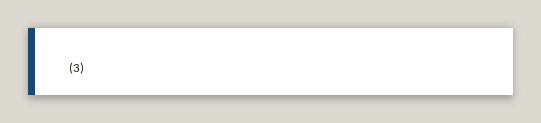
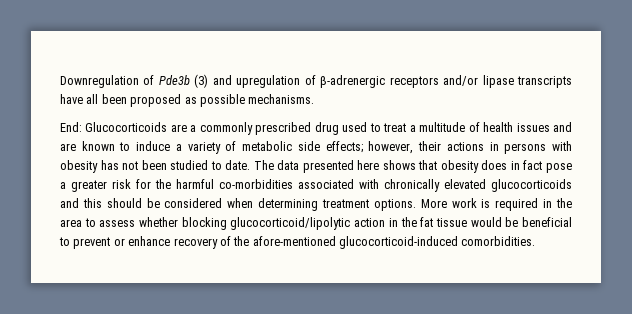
[69,62,84,74] (3) -> [60,74,572,88] [60,94,315,107] [60,122,572,135] [60,141,573,154] [60,160,572,173] [60,179,572,192] [60,198,572,211] [60,217,572,230] [59,236,536,249] Downregulation of Pde3b (3) and upregulation of β-adrenergic receptors and/or lipase transcripts have all been proposed as possible mechanisms. // End: Glucocorticoids are a commonly prescribed drug used to treat a multitude of health issues and are known to induce a variety of metabolic side effects; however, their actions in persons with obesity has not been studied to date. The data presented here shows that obesity does in fact pose a greater risk for the harmful co-morbidities associated with chronically elevated glucocorticoids and this should be considered when determining treatment options. More work is required in the area to assess whether blocking glucocorticoid/lipolytic action in the fat tissue would be beneficial to prevent or enhance recovery of the afore-mentioned glucocorticoid-induced comorbidities.

